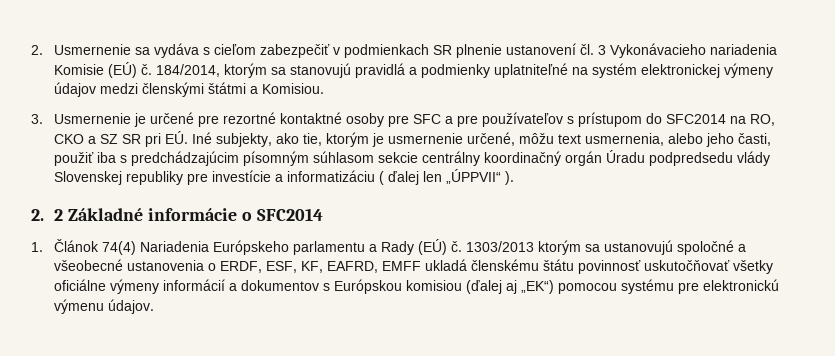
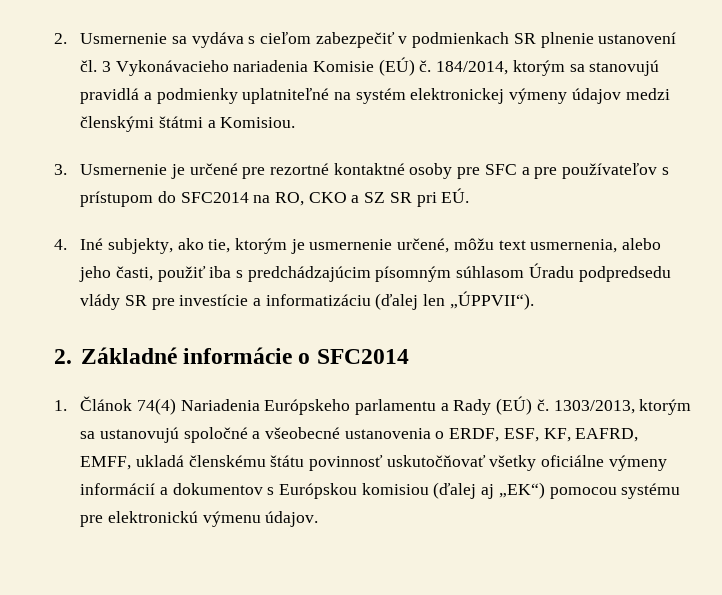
(189, 137) none -> [54,239,67,250] // 4.
[378,151,603,166] sekcie centrálny koordinačný orgán -> (525, 272) none
[54,171,184,185] Slovenskej republiky -> [124,295,147,306] SR
[379,169,515,185] [31,209,64,221] ( ďalej len „ÚPPVII“ ). // 2. 2 -> [375,291,534,310] [54,349,72,364] (ďalej len „ÚPPVII“). // 2.
[466,241,535,252] 1303/2013 -> [553,400,635,414] 1303/2013,
[382,261,422,271] EMFF -> [80,456,132,470] EMFF,

